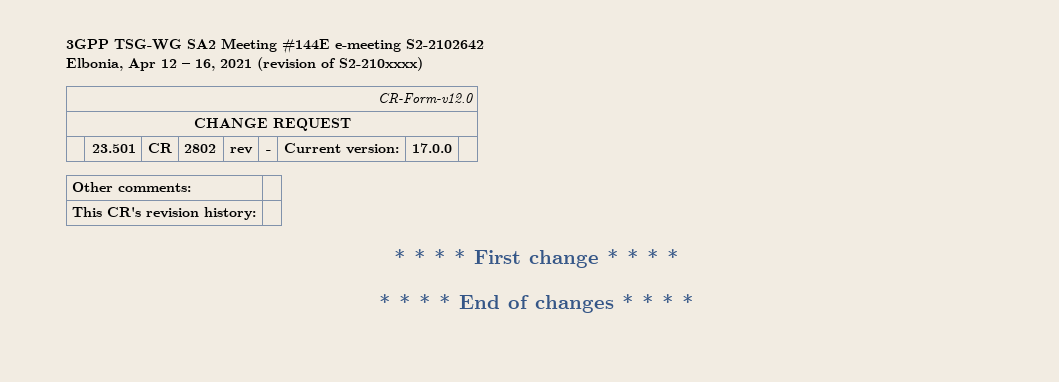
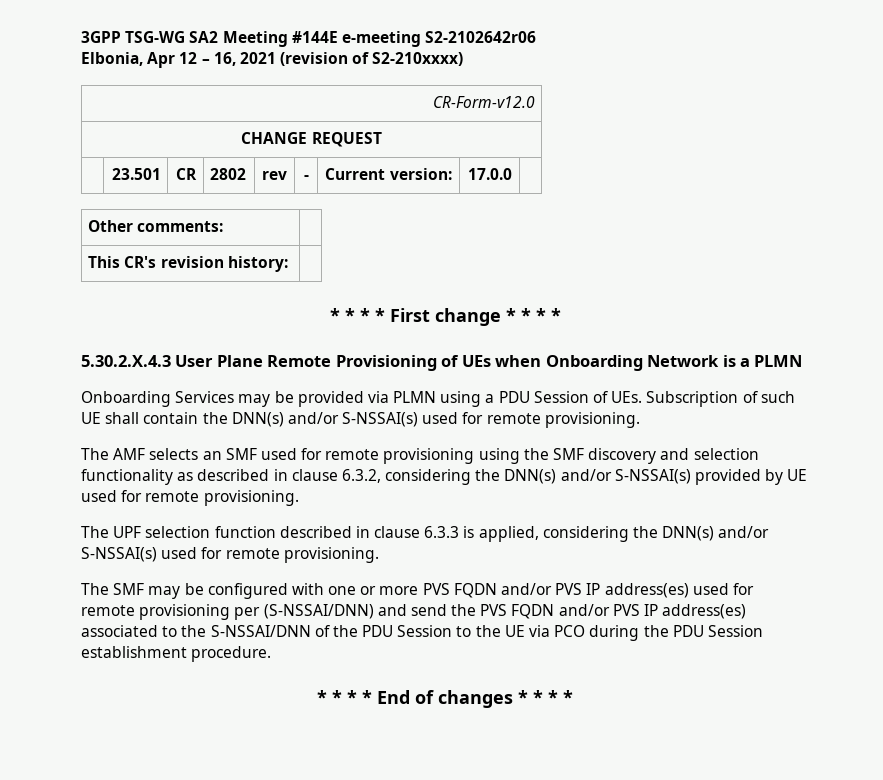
[406,39,484,50] S2-2102642 -> [425,31,537,43] S2-2102642r06
(679, 256) none -> [81,355,803,371] [81,391,795,407] [81,412,640,428] [81,448,759,464] [81,469,808,485] [81,490,299,506] [81,526,770,542] [81,547,379,563] [81,583,754,599] [81,604,747,620] [81,625,763,641] [81,646,272,662] // 5.30.2.X.4.3 User Plane Remote Provisioning of UEs when Onboarding Network is a PLMN // Onboarding Services may be provided via PLMN using a PDU Session of UEs. Subscription of such UE shall contain the DNN(s) and/or S-NSSAI(s) used for remote provisioning. // The AMF selects an SMF used for remote provisioning using the SMF discovery and selection functionality as described in clause 6.3.2, considering the DNN(s) and/or S-NSSAI(s) provided by UE used for remote provisioning. // The UPF selection function described in clause 6.3.3 is applied, considering the DNN(s) and/or S-NSSAI(s) used for remote provisioning. // The SMF may be configured with one or more PVS FQDN and/or PVS IP address(es) used for remote provisioning per (S-NSSAI/DNN) and send the PVS FQDN and/or PVS IP address(es) associated to the S-NSSAI/DNN of the PDU Session to the UE via PCO during the PDU Session establishment procedure.

